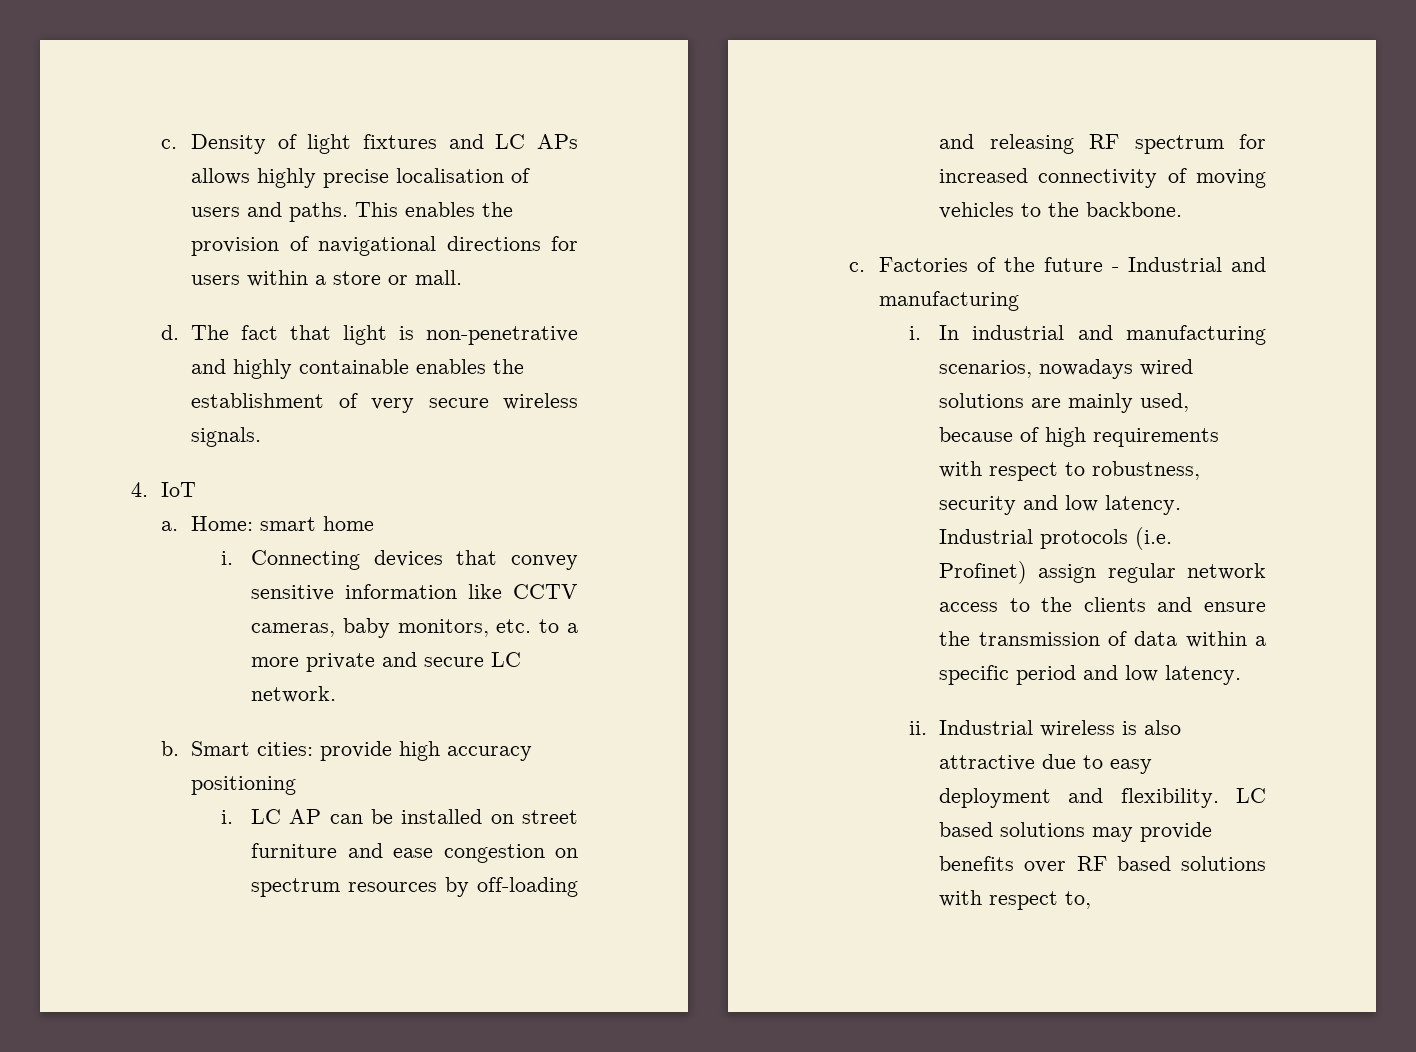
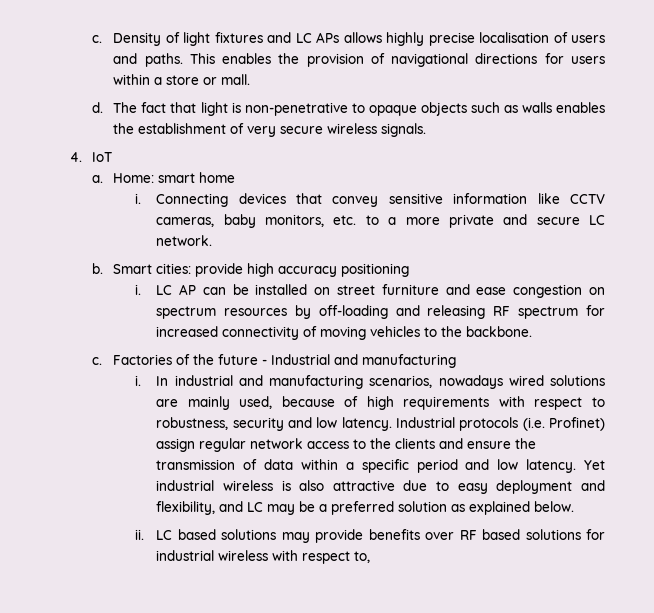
[191,359,410,379] and highly containable -> [351,102,552,116] to opaque objects such as walls
[909,720,1034,735] // ii. Industrial -> [584,460,605,470] [156,480,215,491] Yet industrial
[1120,788,1219,808] flexibility. -> [156,501,575,515] [134,529,144,540] flexibility, and LC may be a preferred solution as explained below. // ii.
(1266, 863) none -> [585,529,605,540] [156,550,269,561] for industrial wireless

